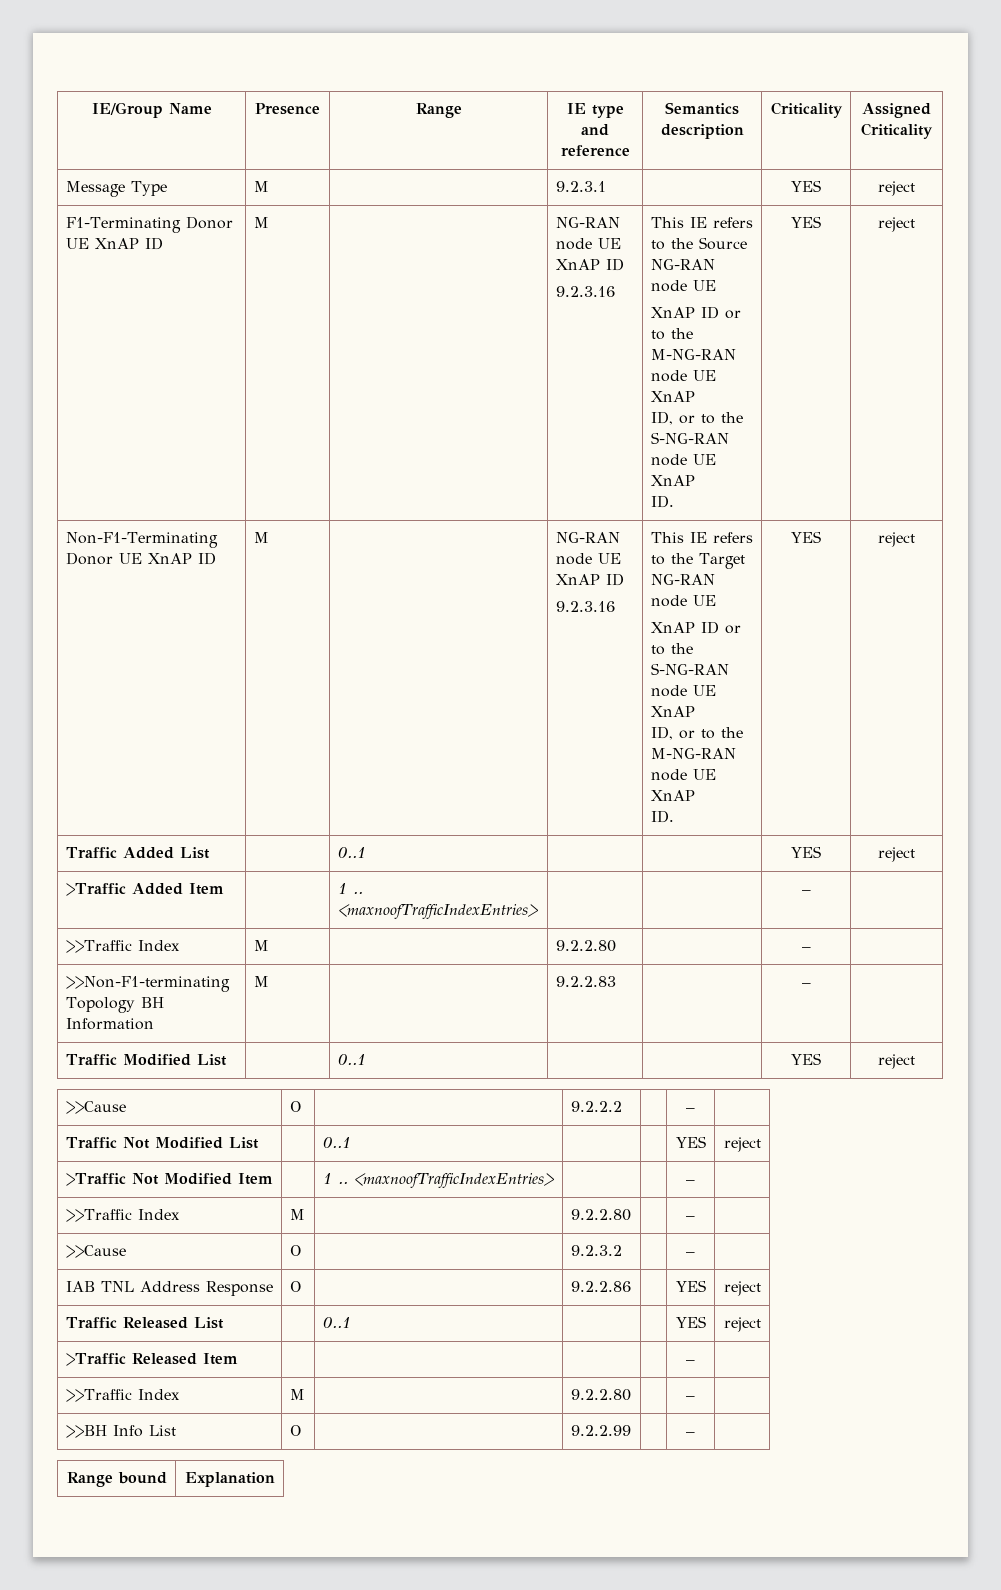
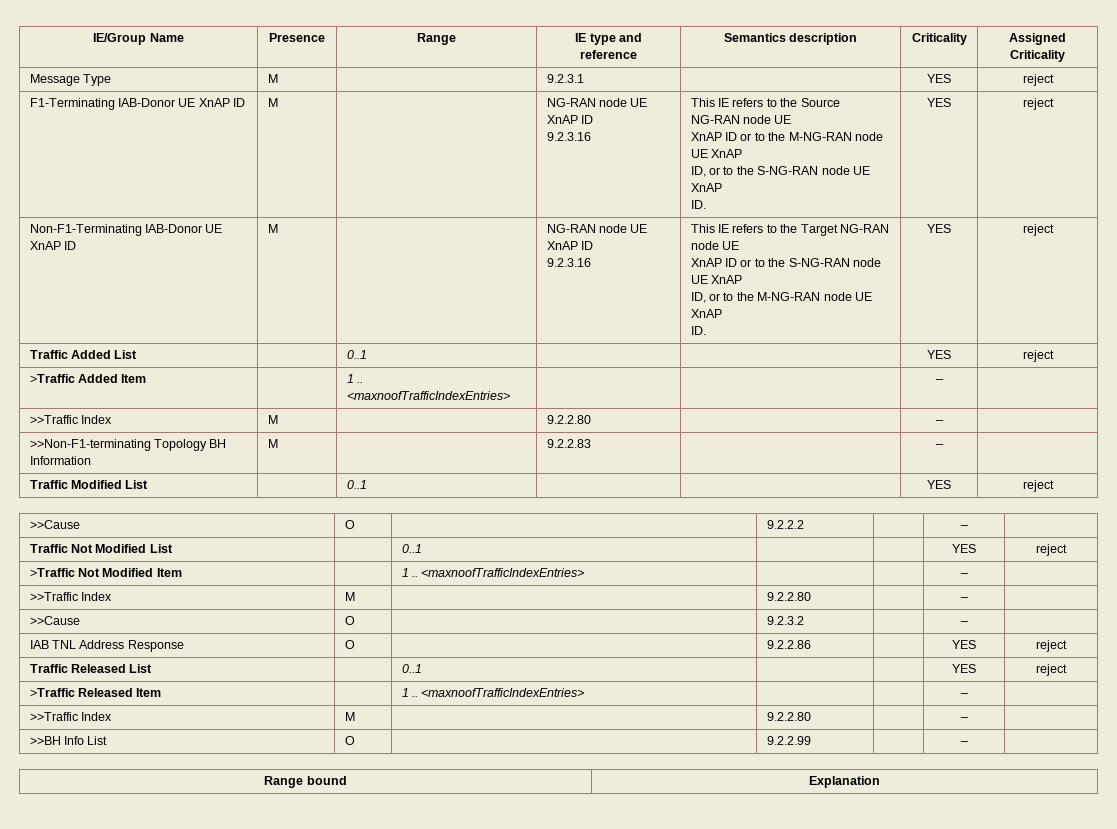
[185,216,233,229] Donor -> [118,98,176,107] IAB-Donor
[65,552,113,565] Donor -> [145,224,203,233] IAB-Donor
(238, 1359) none -> [401,688,585,697] 1 .. <maxnoofTrafficIndexEntries>

